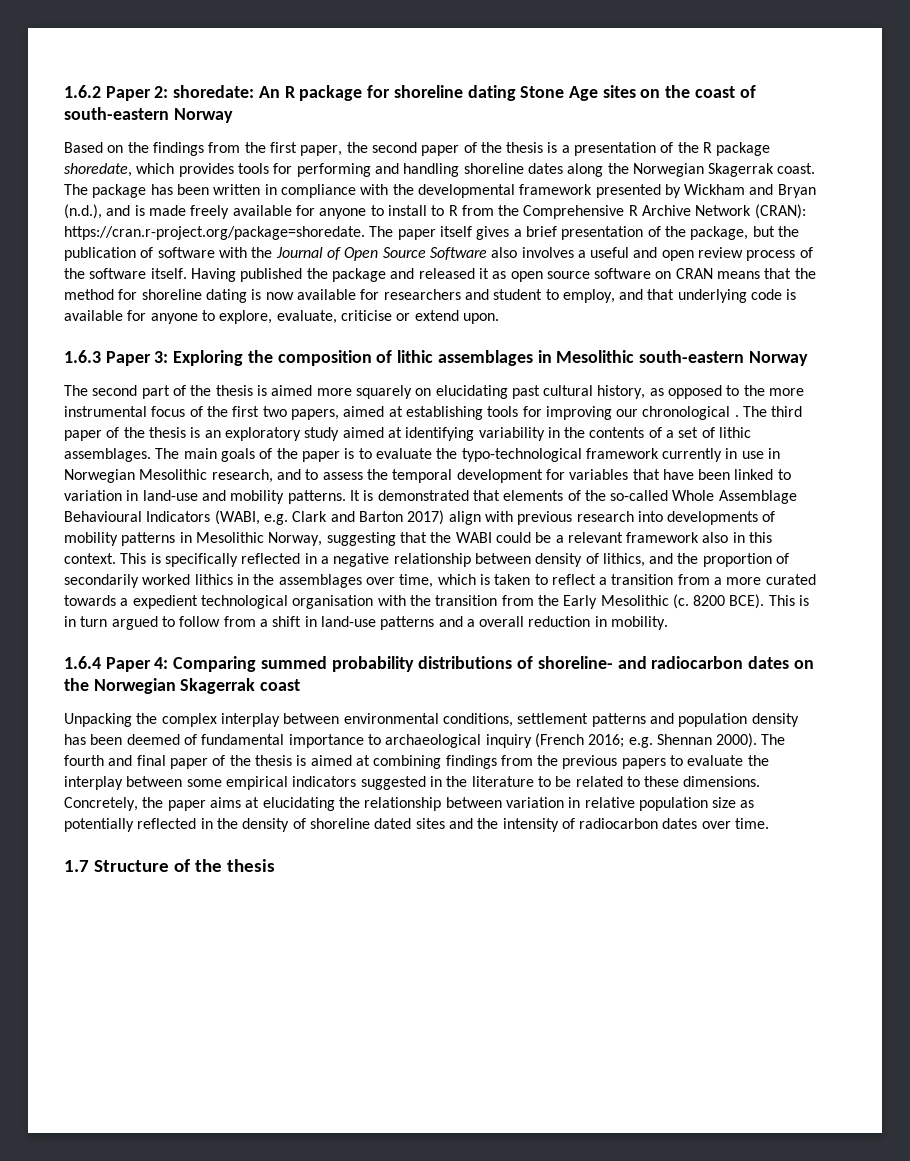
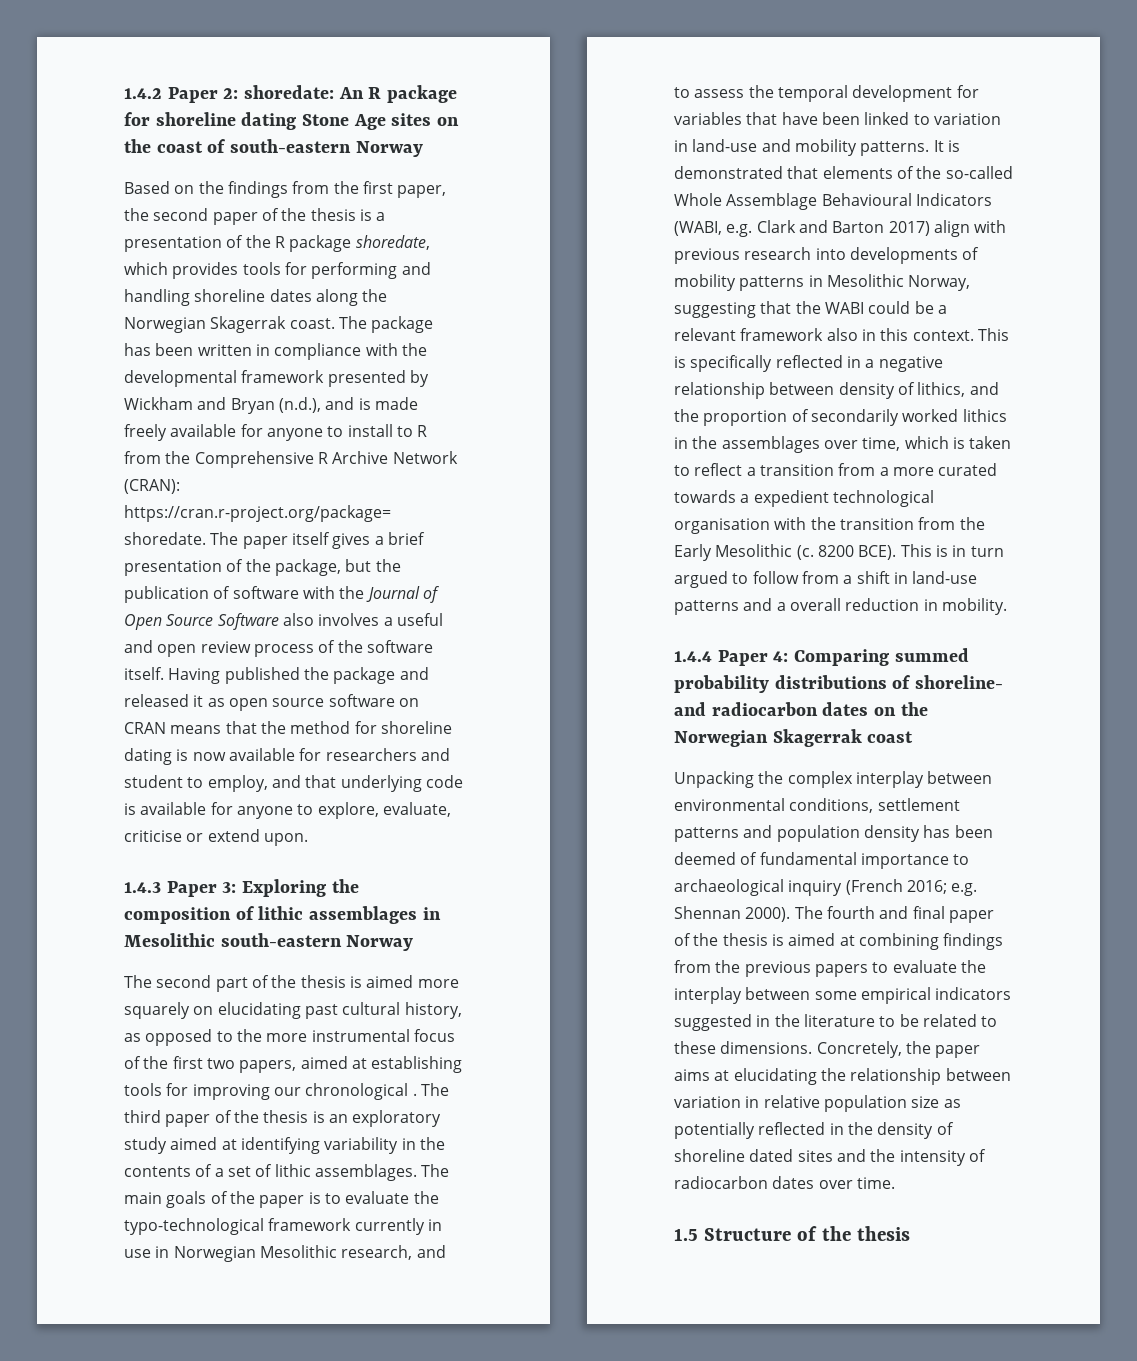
[64,85,101,98] 1.6.2 -> [124,88,162,99] 1.4.2
[64,350,101,363] 1.6.3 -> [124,882,161,893] 1.4.3
[64,656,101,669] 1.6.4 -> [674,651,712,662] 1.4.4
[64,860,89,872] 1.7 -> [674,1228,698,1241] 1.5

